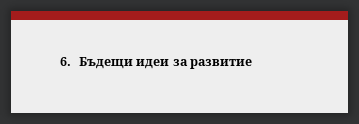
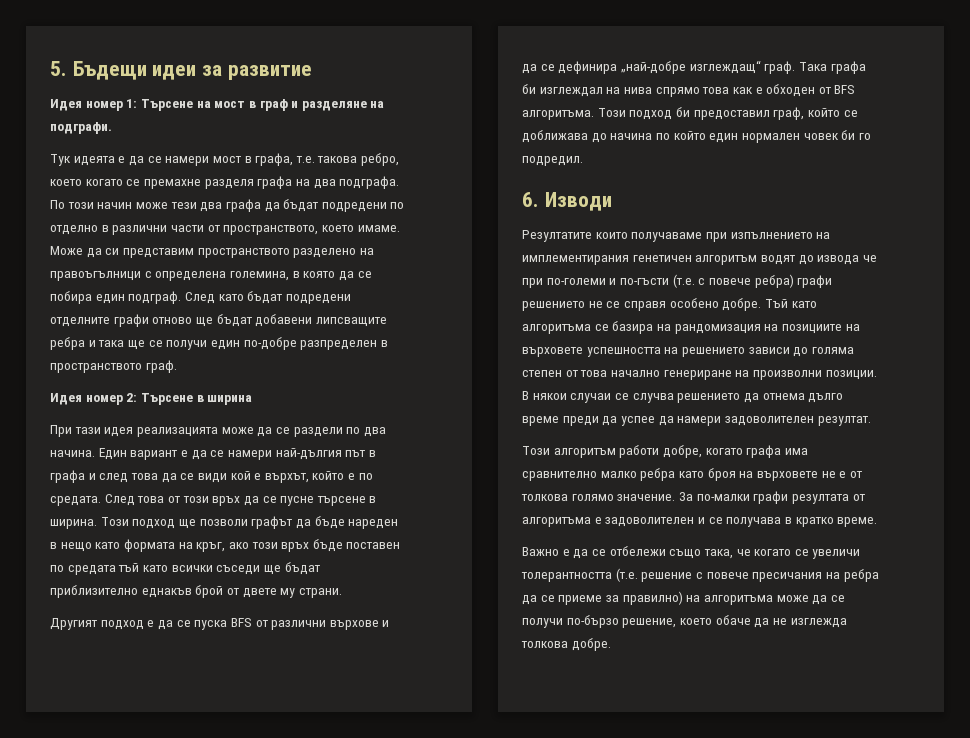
[60,57,71,66] 6. -> [50,61,66,76] 5.
(252, 64) none -> [50,99,385,111] [50,122,112,134] [50,153,400,166] [50,176,400,189] [50,199,405,212] [50,225,400,235] [50,246,374,258] [50,271,372,281] [50,291,351,304] [50,314,387,327] [50,337,388,350] [50,360,177,373] [50,393,253,405] [50,425,386,437] [50,448,376,460] [50,470,373,483] [50,494,377,506] [50,516,399,529] [50,539,401,552] [50,562,320,575] [50,585,342,598] [50,618,390,630] [522,60,866,74] [522,84,856,97] [522,107,858,120] [522,130,871,143] [522,156,583,166] [522,192,612,211] [522,230,831,242] [522,255,877,265] [522,274,833,288] [522,298,817,311] [522,321,860,334] [522,347,854,357] [522,370,877,380] [522,391,844,403] [522,416,871,426] [522,445,808,458] [522,468,862,481] [521,491,865,504] [522,517,878,527] [522,546,861,559] [521,568,879,582] [522,591,845,605] [522,615,847,628] [521,638,611,651] // Идея номер 1: Търсене на мост в граф и разделяне на подграфи. // Тук идеята е да се намери мост в графа, т.е. такова ребро, което когато се премахне разделя графа на два подграфа. По този начин може тези два графа да бъдат подредени по отделно в различни части от пространството, което имаме. Може да си представим пространството разделено на правоъгълници с определена големина, в която да се побира един подграф. След като бъдат подредени отделните графи отново ще бъдат добавени липсващите ребра и така ще се получи един по-добре разпределен в пространството граф. // Идея номер 2: Търсене в ширина // При тази идея реализацията може да се раздели по два начина. Един вариант е да се намери най-дългия път в графа и след това да се види кой е върхът, който е по средата. След това от този връх да се пусне търсене в ширина. Този подход ще позволи графът да бъде нареден в нещо като формата на кръг, ако този връх бъде поставен по средата тъй като всички съседи ще бъдат приблизително еднакъв брой от двете му страни. // Другият подход е да се пуска BFS от различни върхове и да се дефинира „най-добре изглеждащ“ граф. Така графа би изглеждал на нива спрямо това как е обходен от BFS алгоритъма. Този подход би предоставил граф, който се доближава до начина по който един нормален човек би го подредил. // 6. Изводи // Резултатите които получаваме при изпълнението на имплементирания генетичен алгоритъм водят до извода че при по-големи и по-гъсти (т.е. с повече ребра) графи решението не се справя особено добре. Тъй като алгоритъма се базира на рандомизация на позициите на върховете успешността на решението зависи до голяма степен от това начално генериране на произволни позиции. В някои случаи се случва решението да отнема дълго време преди да успее да намери задоволителен резултат. // Този алгоритъм работи добре, когато графа има сравнително малко ребра като броя на върховете не е от толкова голямо значение. За по-малки графи резултата от алгоритъма е задоволителен и се получава в кратко време. // Важно е да се отбележи също така, че когато се увеличи толерантността (т.е. решение с повече пресичания на ребра да се приеме за правилно) на алгоритъма може да се получи по-бързо решение, което обаче да не изглежда толкова добре.

